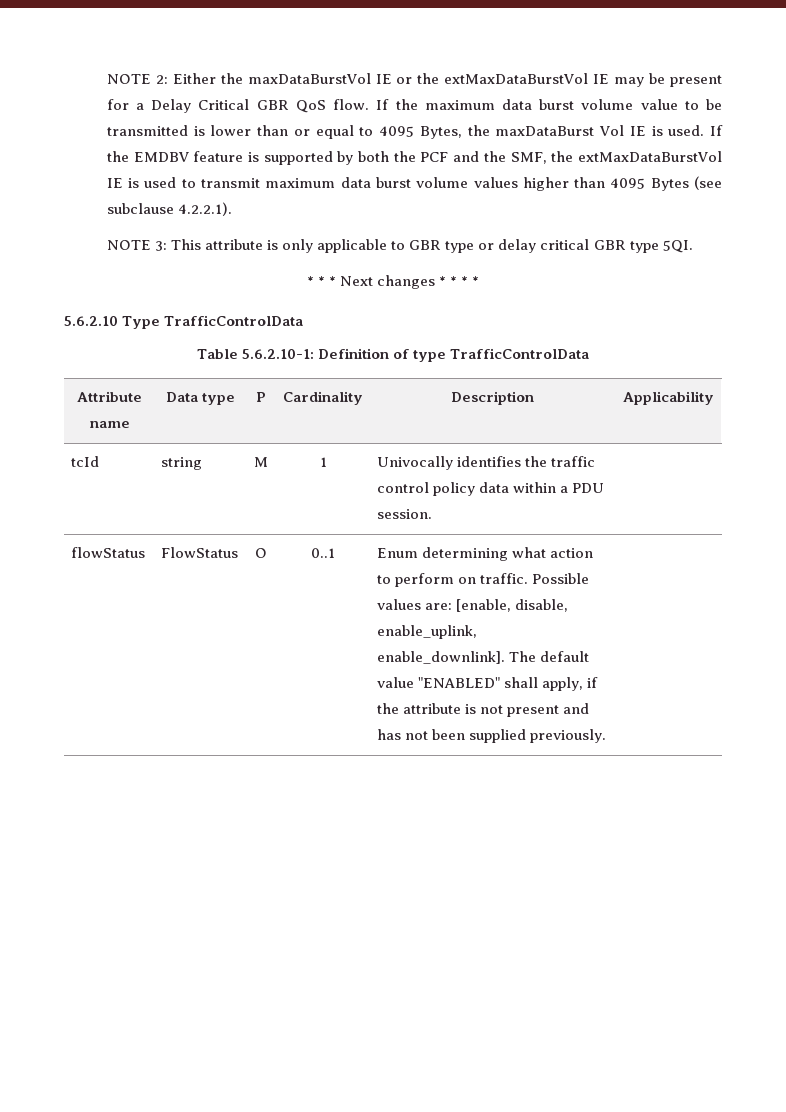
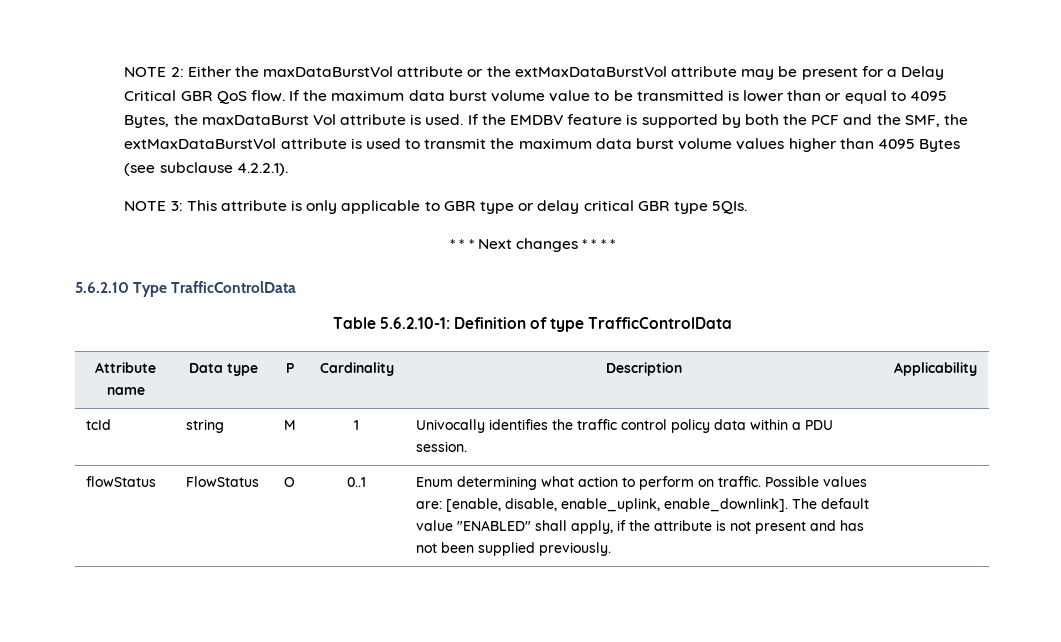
[375,74,392,84] IE -> [397,66,464,77] attribute
[593,74,610,84] IE -> [670,66,737,77] attribute
[629,126,646,136] IE -> [340,114,407,125] attribute
[106,178,123,188] IE -> [280,138,347,149] attribute
(261, 183) none -> [490,138,515,149] the
[662,240,693,253] 5QI. -> [712,201,748,214] 5QIs.

